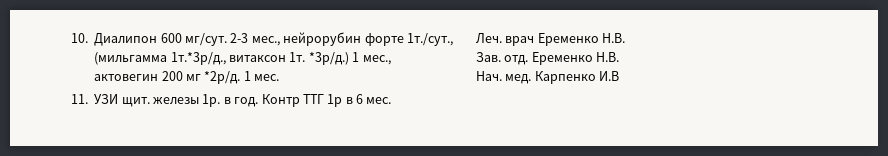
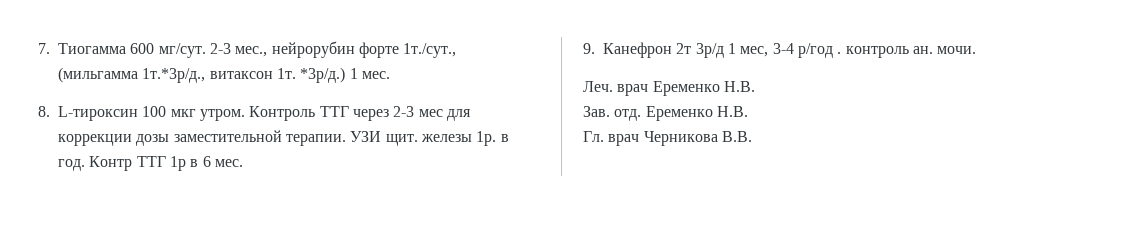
[71,33,158,46] 10. Диалипон -> [38,43,126,54] 7. Тиогамма
[362,55,391,65] [94,71,280,84] [71,94,88,104] мес., актовегин 200 мг *2р/д. 1 мес. // 11. -> [361,71,390,79] [38,106,471,121] [58,130,346,146] мес. // 8. L-тироксин 100 мкг утром. Контроль ТТГ через 2-3 мес для коррекции дозы заместительной терапии.
(392, 100) none -> [583,42,977,58] // 9. Канефрон 2т 3р/д 1 мес, 3-4 р/год . контроль ан. мочи.
[476,71,620,84] Нач. мед. Карпенко И.В -> [583,131,752,146] Гл. врач Черникова В.В.

